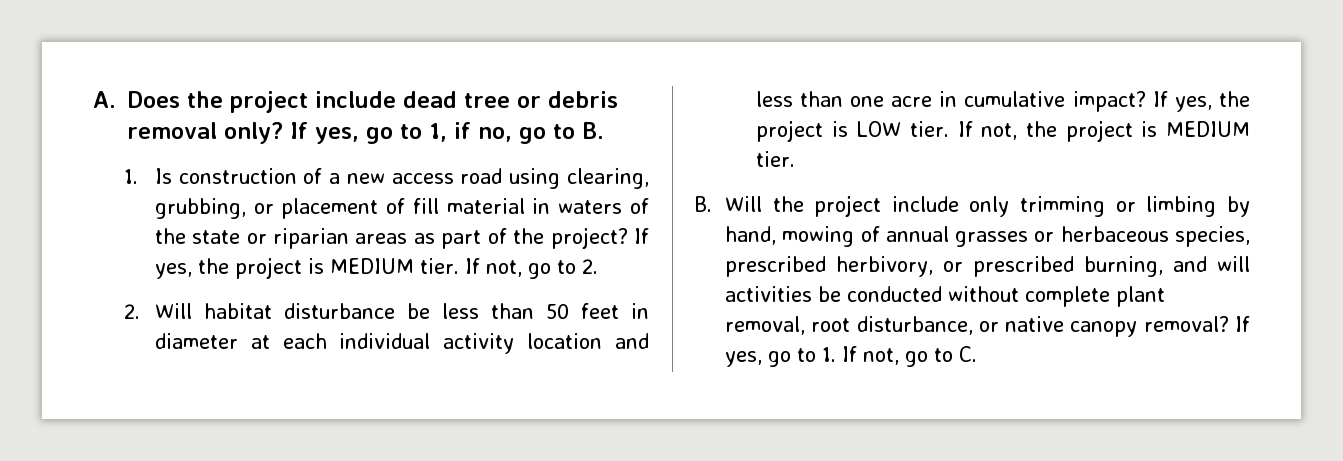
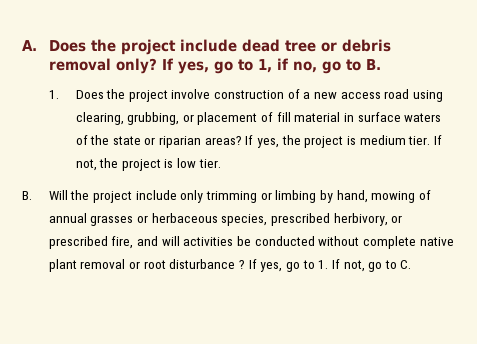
[154,168,172,184] Is -> [75,89,211,102] Does the project involve
(551, 206) none -> [357,112,401,122] surface
[355,227,649,249] [154,257,598,279] [123,303,649,319] [154,333,649,354] [755,91,1250,112] [755,120,902,142] areas as part of the project? If yes, the project is MEDIUM tier. If not, go to 2. // 2. Will habitat disturbance be less than 50 feet in diameter at each individual activity location and less than one acre in cumulative impact? If yes, the project is LOW -> [204,135,406,148] areas? If yes, the project is medium
[1166,121,1250,137] MEDIUM -> [177,158,197,168] low
[1083,256,1163,277] burning, -> [111,236,134,249] fire,
[1115,286,1165,307] [724,316,1229,337] plant removal, root disturbance, or native canopy removal? -> [419,237,454,246] [48,259,246,272] native plant removal or root disturbance ?

